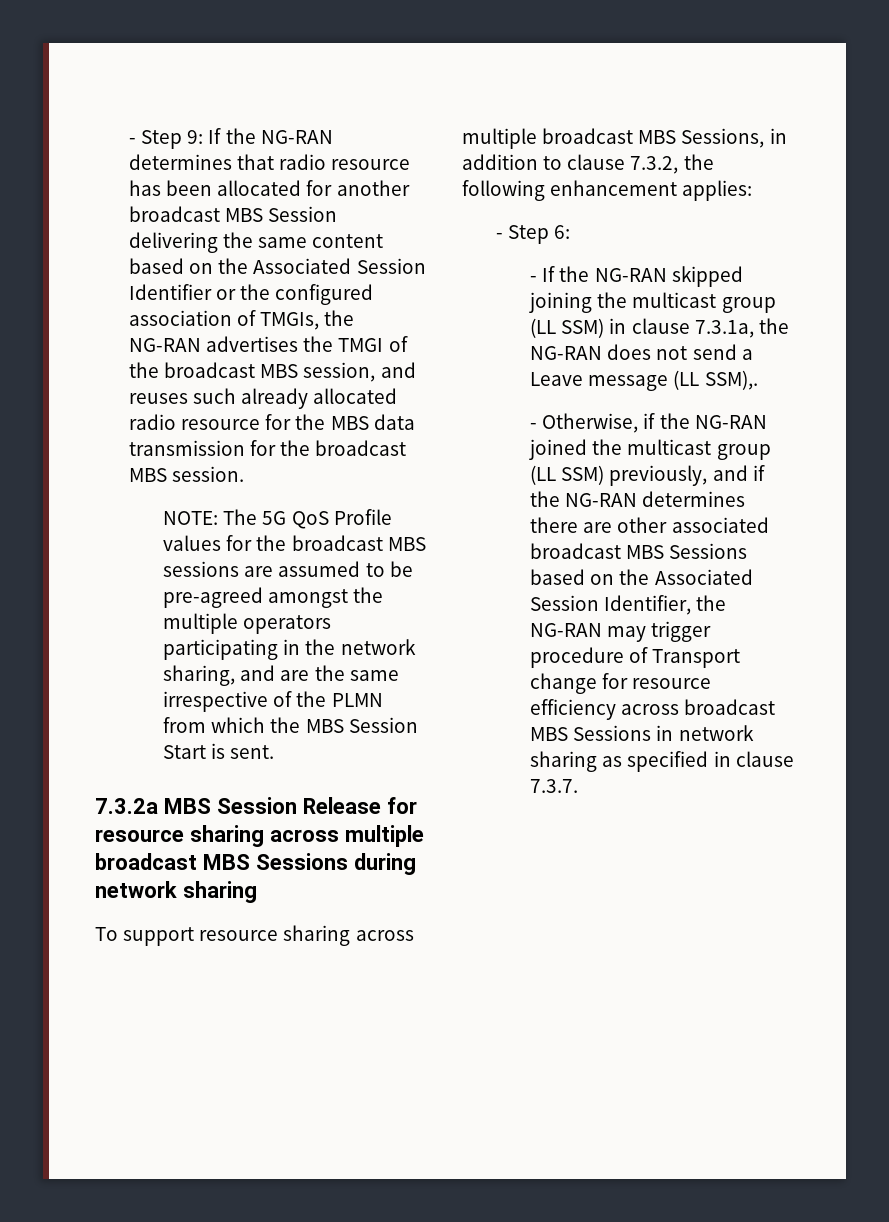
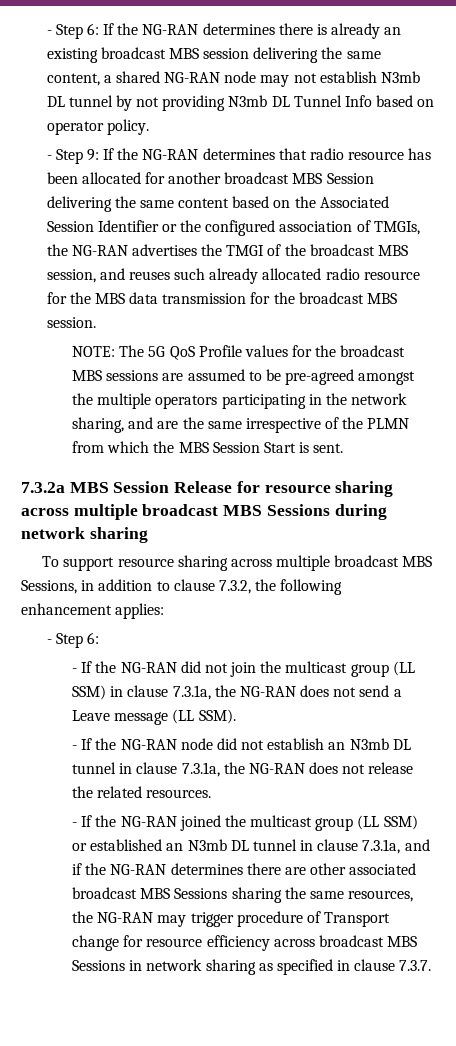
[129,130,183,149] - Step -> [46,23,402,39] [46,47,381,63] [46,71,420,87] [46,95,435,111] [46,119,149,135] [46,149,83,164] - Step 6: If the NG-RAN determines there is already an existing broadcast MBS session delivering the same content, a shared NG-RAN node may not establish N3mb DL tunnel by not providing N3mb DL Tunnel Info based on operator policy. // - Step
[671,266,743,287] [529,292,593,313] skipped joining -> [180,661,257,677] did not join
[704,370,758,390] [530,413,656,433] SSM),. // - Otherwise, if -> [198,709,236,724] [72,738,411,750] [72,762,414,777] [72,786,212,798] [72,815,93,827] SSM). // - If the NG-RAN node did not establish an N3mb DL tunnel in clause 7.3.1a, the NG-RAN does not release the related resources. // - If
[609,465,708,486] previously, -> [72,839,401,854] or established an N3mb DL tunnel in clause 7.3.1a,
[530,569,753,585] [530,595,692,615] based on the Associated Session Identifier, -> [231,887,414,903] sharing the same resources,

